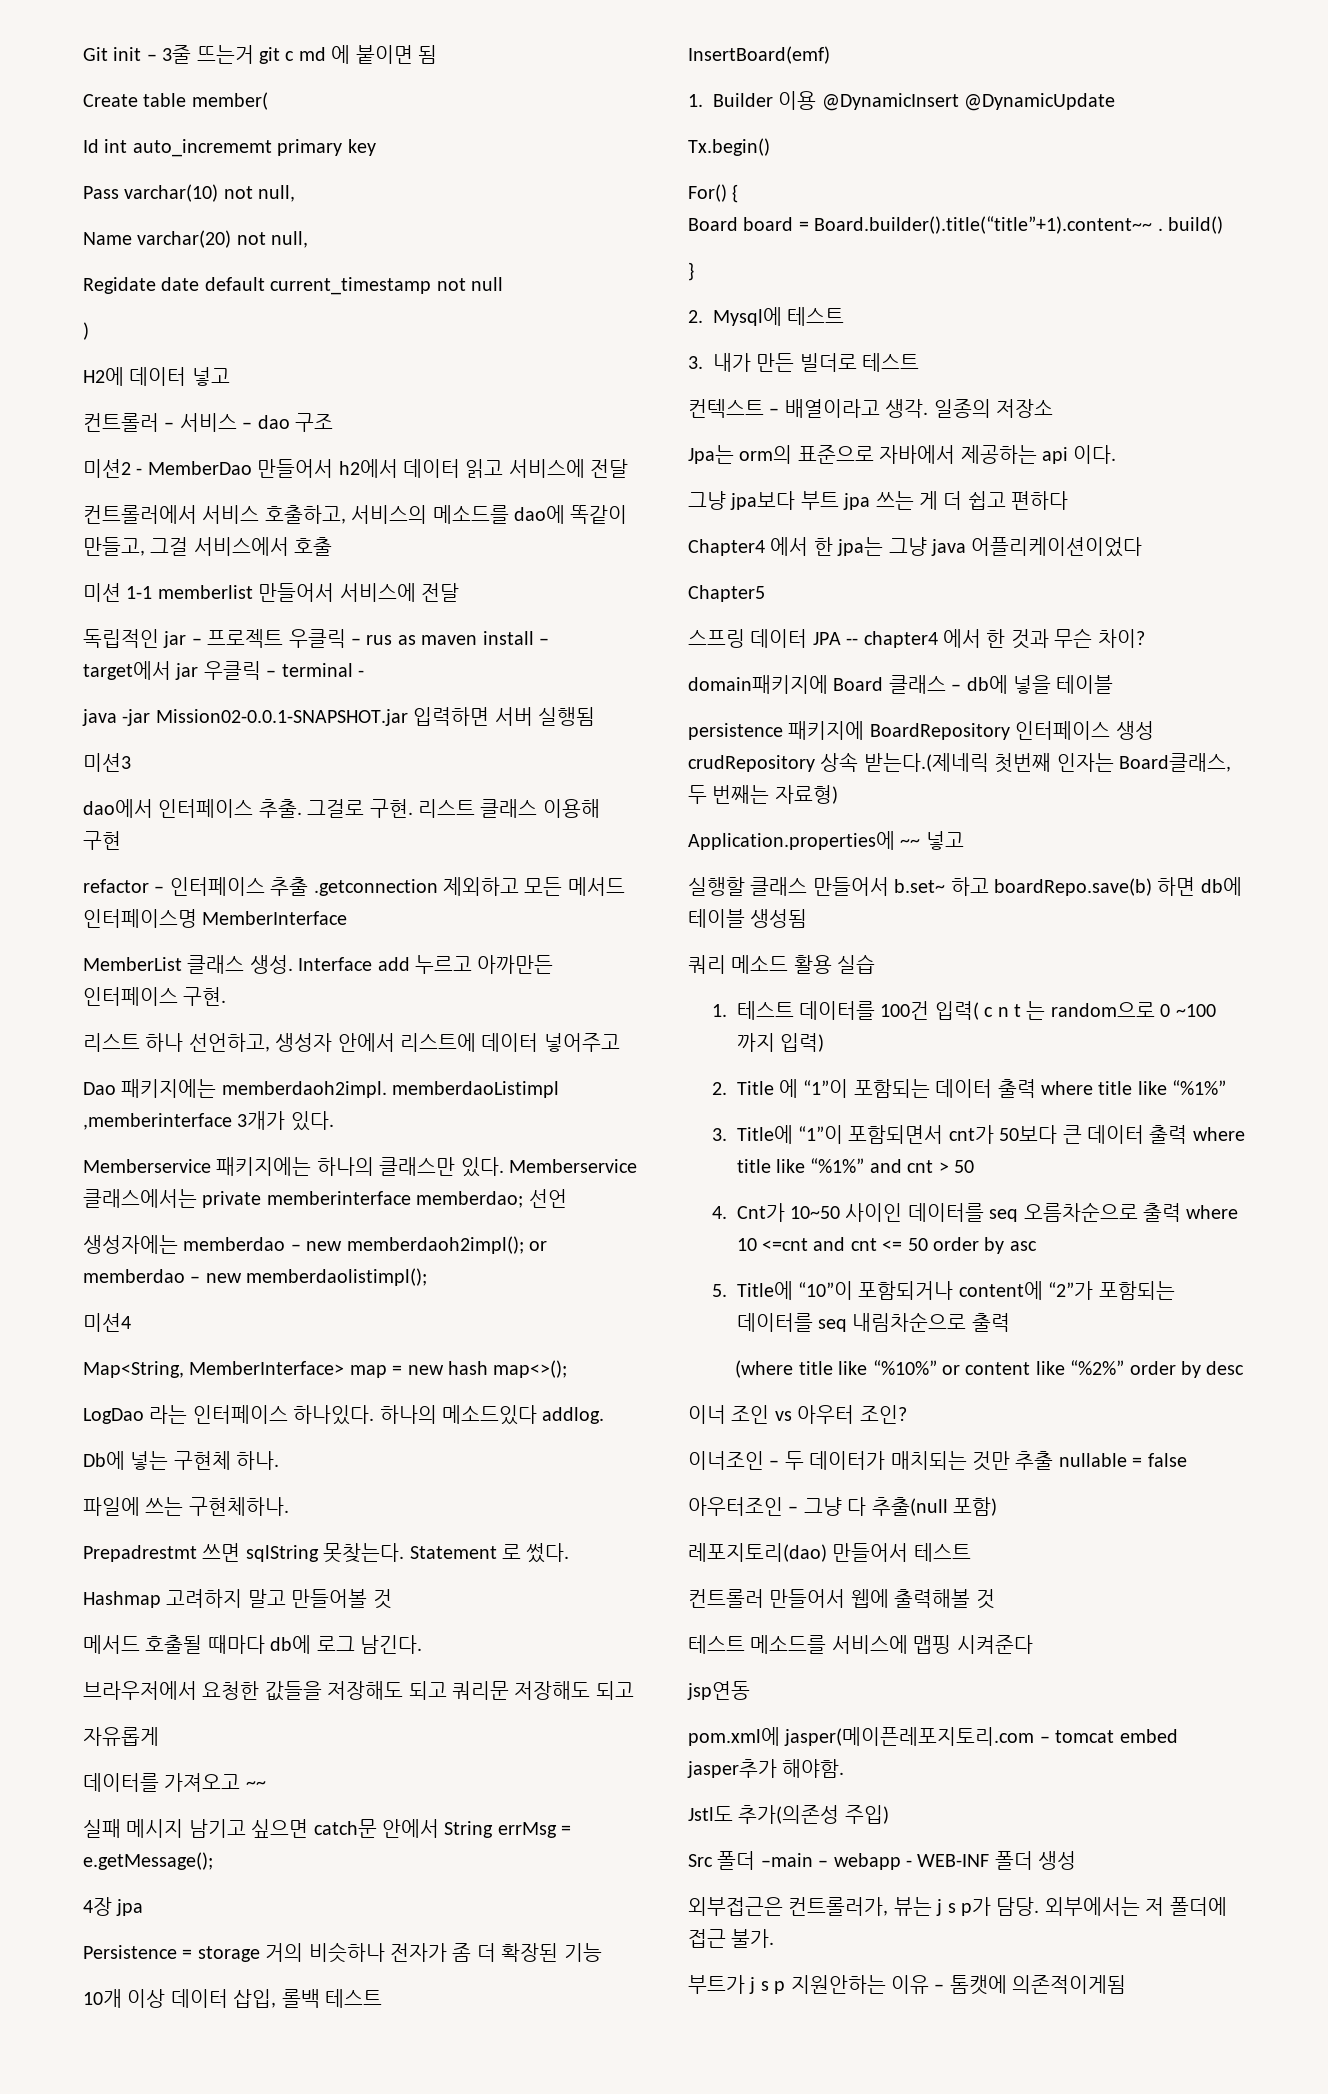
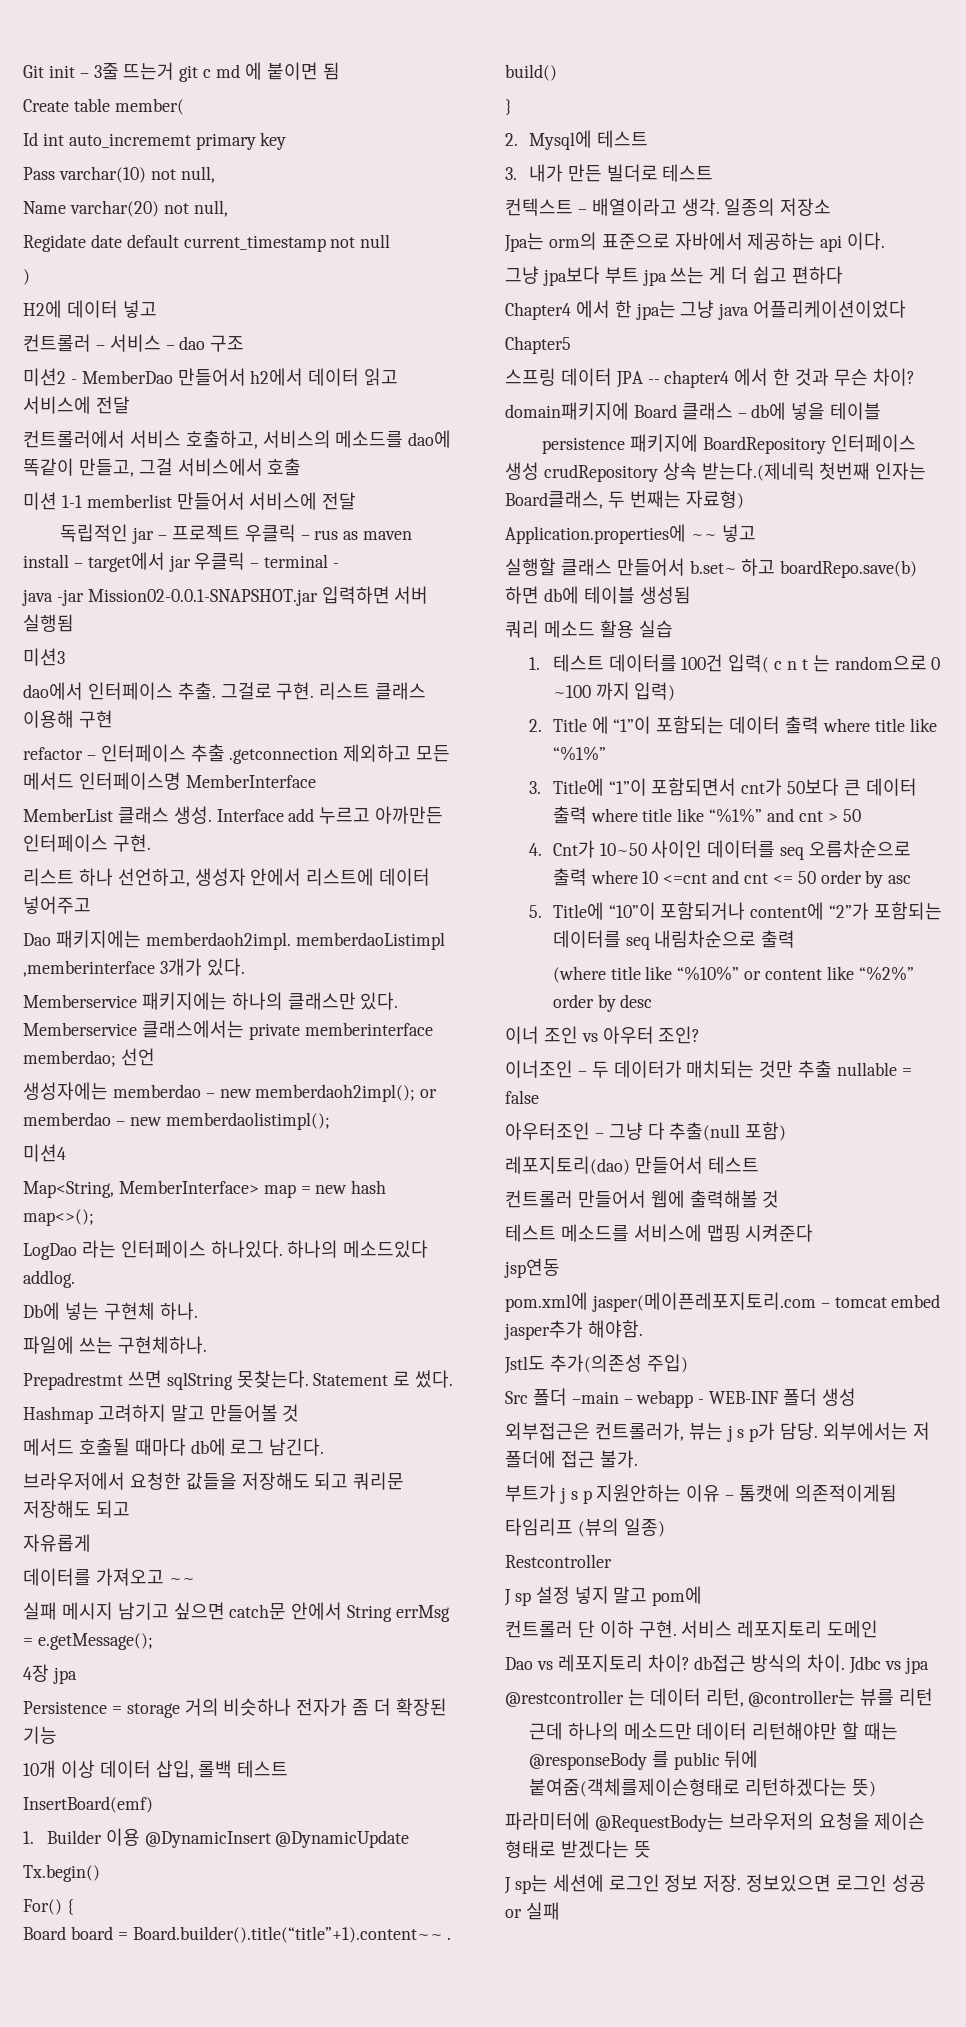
(1127, 1984) none -> [505,1518,665,1537] [505,1554,612,1568] [504,1586,703,1606] [505,1620,879,1638] [505,1654,929,1674] [505,1688,934,1707] [528,1722,898,1740] [528,1750,759,1770] [528,1778,876,1797] [505,1812,926,1832] [505,1840,651,1858] [504,1874,926,1894] [505,1902,560,1920] // 타임리프 (뷰의 일종) // Restcontroller // J sp 설정 넣지 말고 pom에 // 컨트롤러 단 이하 구현. 서비스 레포지토리 도메인 // Dao vs 레포지토리 차이? db접근 방식의 차이. Jdbc vs jpa // @restcontroller 는 데이터 리턴, @controller는 뷰를 리턴 // 근데 하나의 메소드만 데이터 리턴해야만 할 때는 @responseBody 를 public 뒤에 붙여줌(객체를제이슨형태로 리턴하겠다는 뜻) // 파라미터에 @RequestBody는 브라우저의 요청을 제이슨 형태로 받겠다는 뜻 // J sp는 세션에 로그인 정보 저장. 정보있으면 로그인 성공 or 실패

